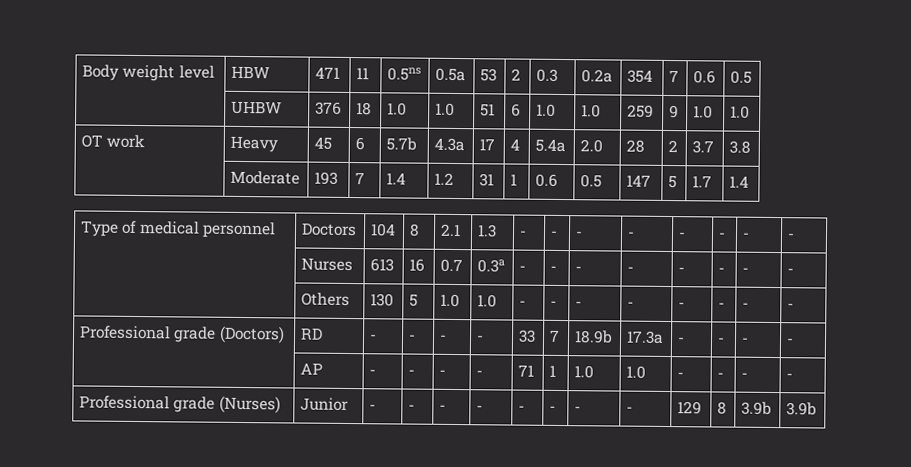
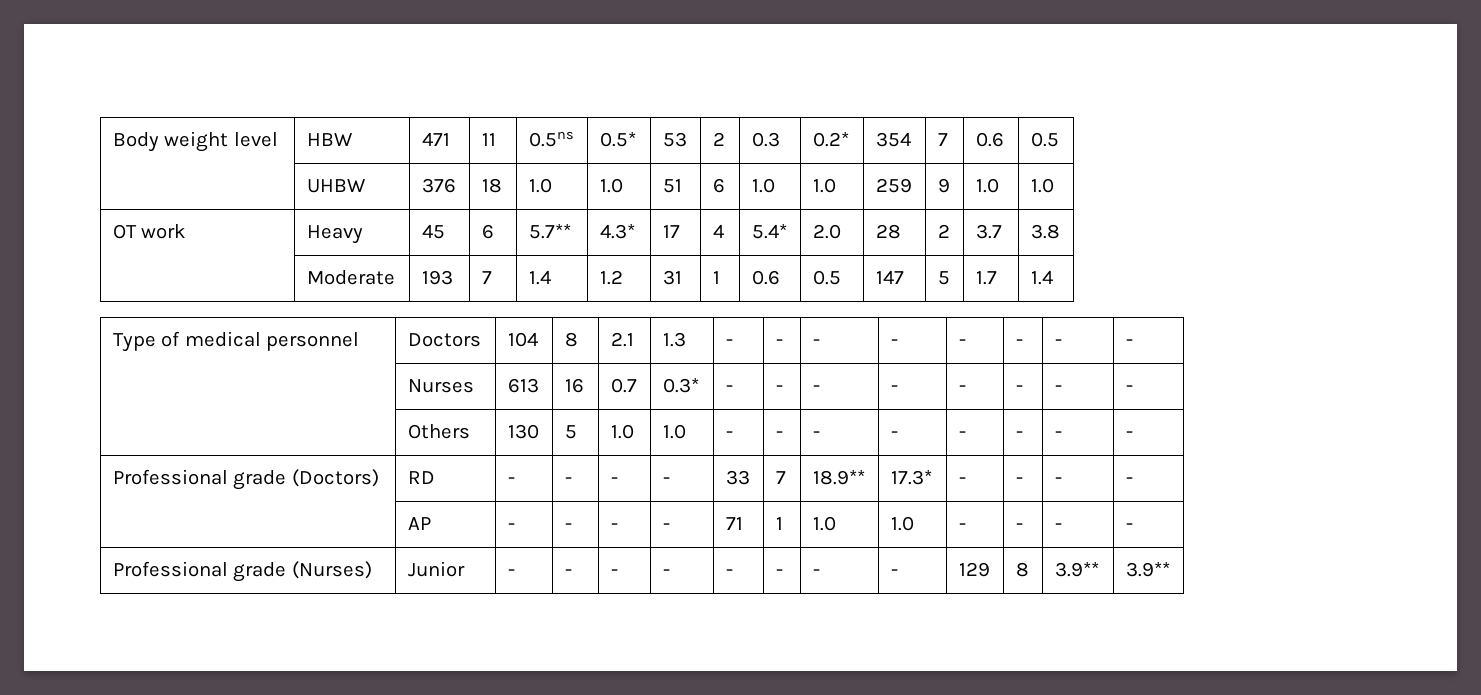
[435,67,467,82] 0.5a -> [599,131,636,147] 0.5*
[581,69,614,83] 0.2a -> [812,131,849,147] 0.2*
[386,137,418,151] [434,137,466,152] 5.7b | 4.3a -> [528,223,571,239] [599,223,635,239] 5.7** | 4.3*
[535,138,567,153] 5.4a -> [751,223,787,239] 5.4*
[477,259,506,273] 0.3a -> [662,377,699,393] 0.3*
[574,330,614,344] [626,330,665,344] 18.9b | 17.3a -> [812,469,865,485] [890,469,932,485] 18.9** | 17.3*
[741,401,773,415] [786,402,818,416] 3.9b | 3.9b -> [1054,561,1099,577] [1125,561,1170,577] 3.9** | 3.9**

